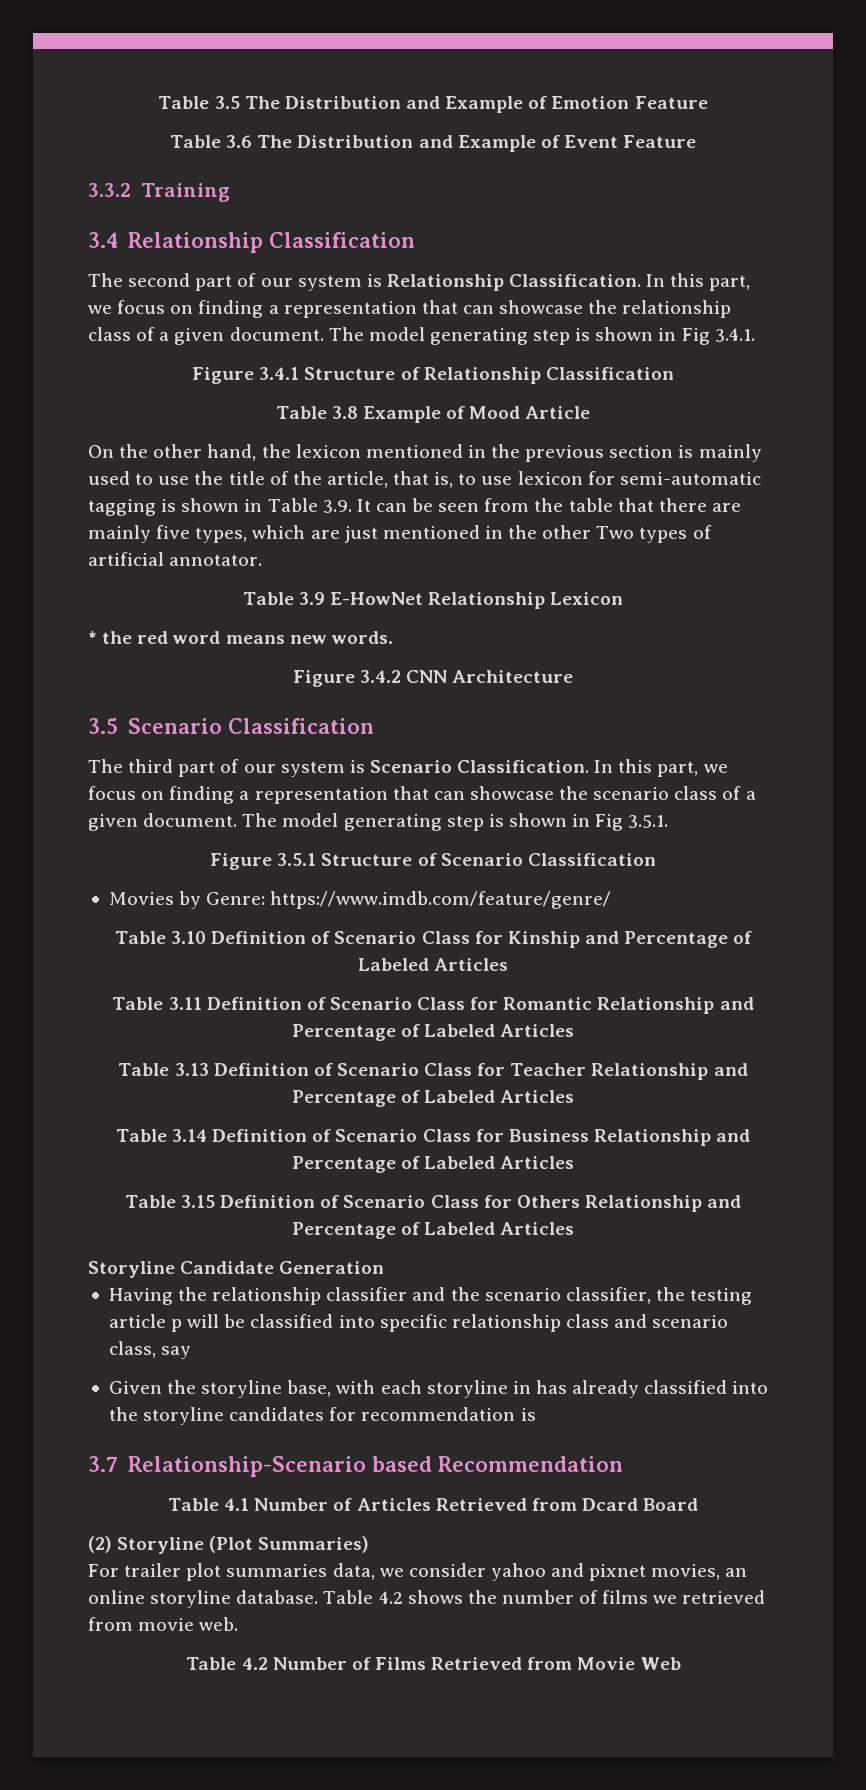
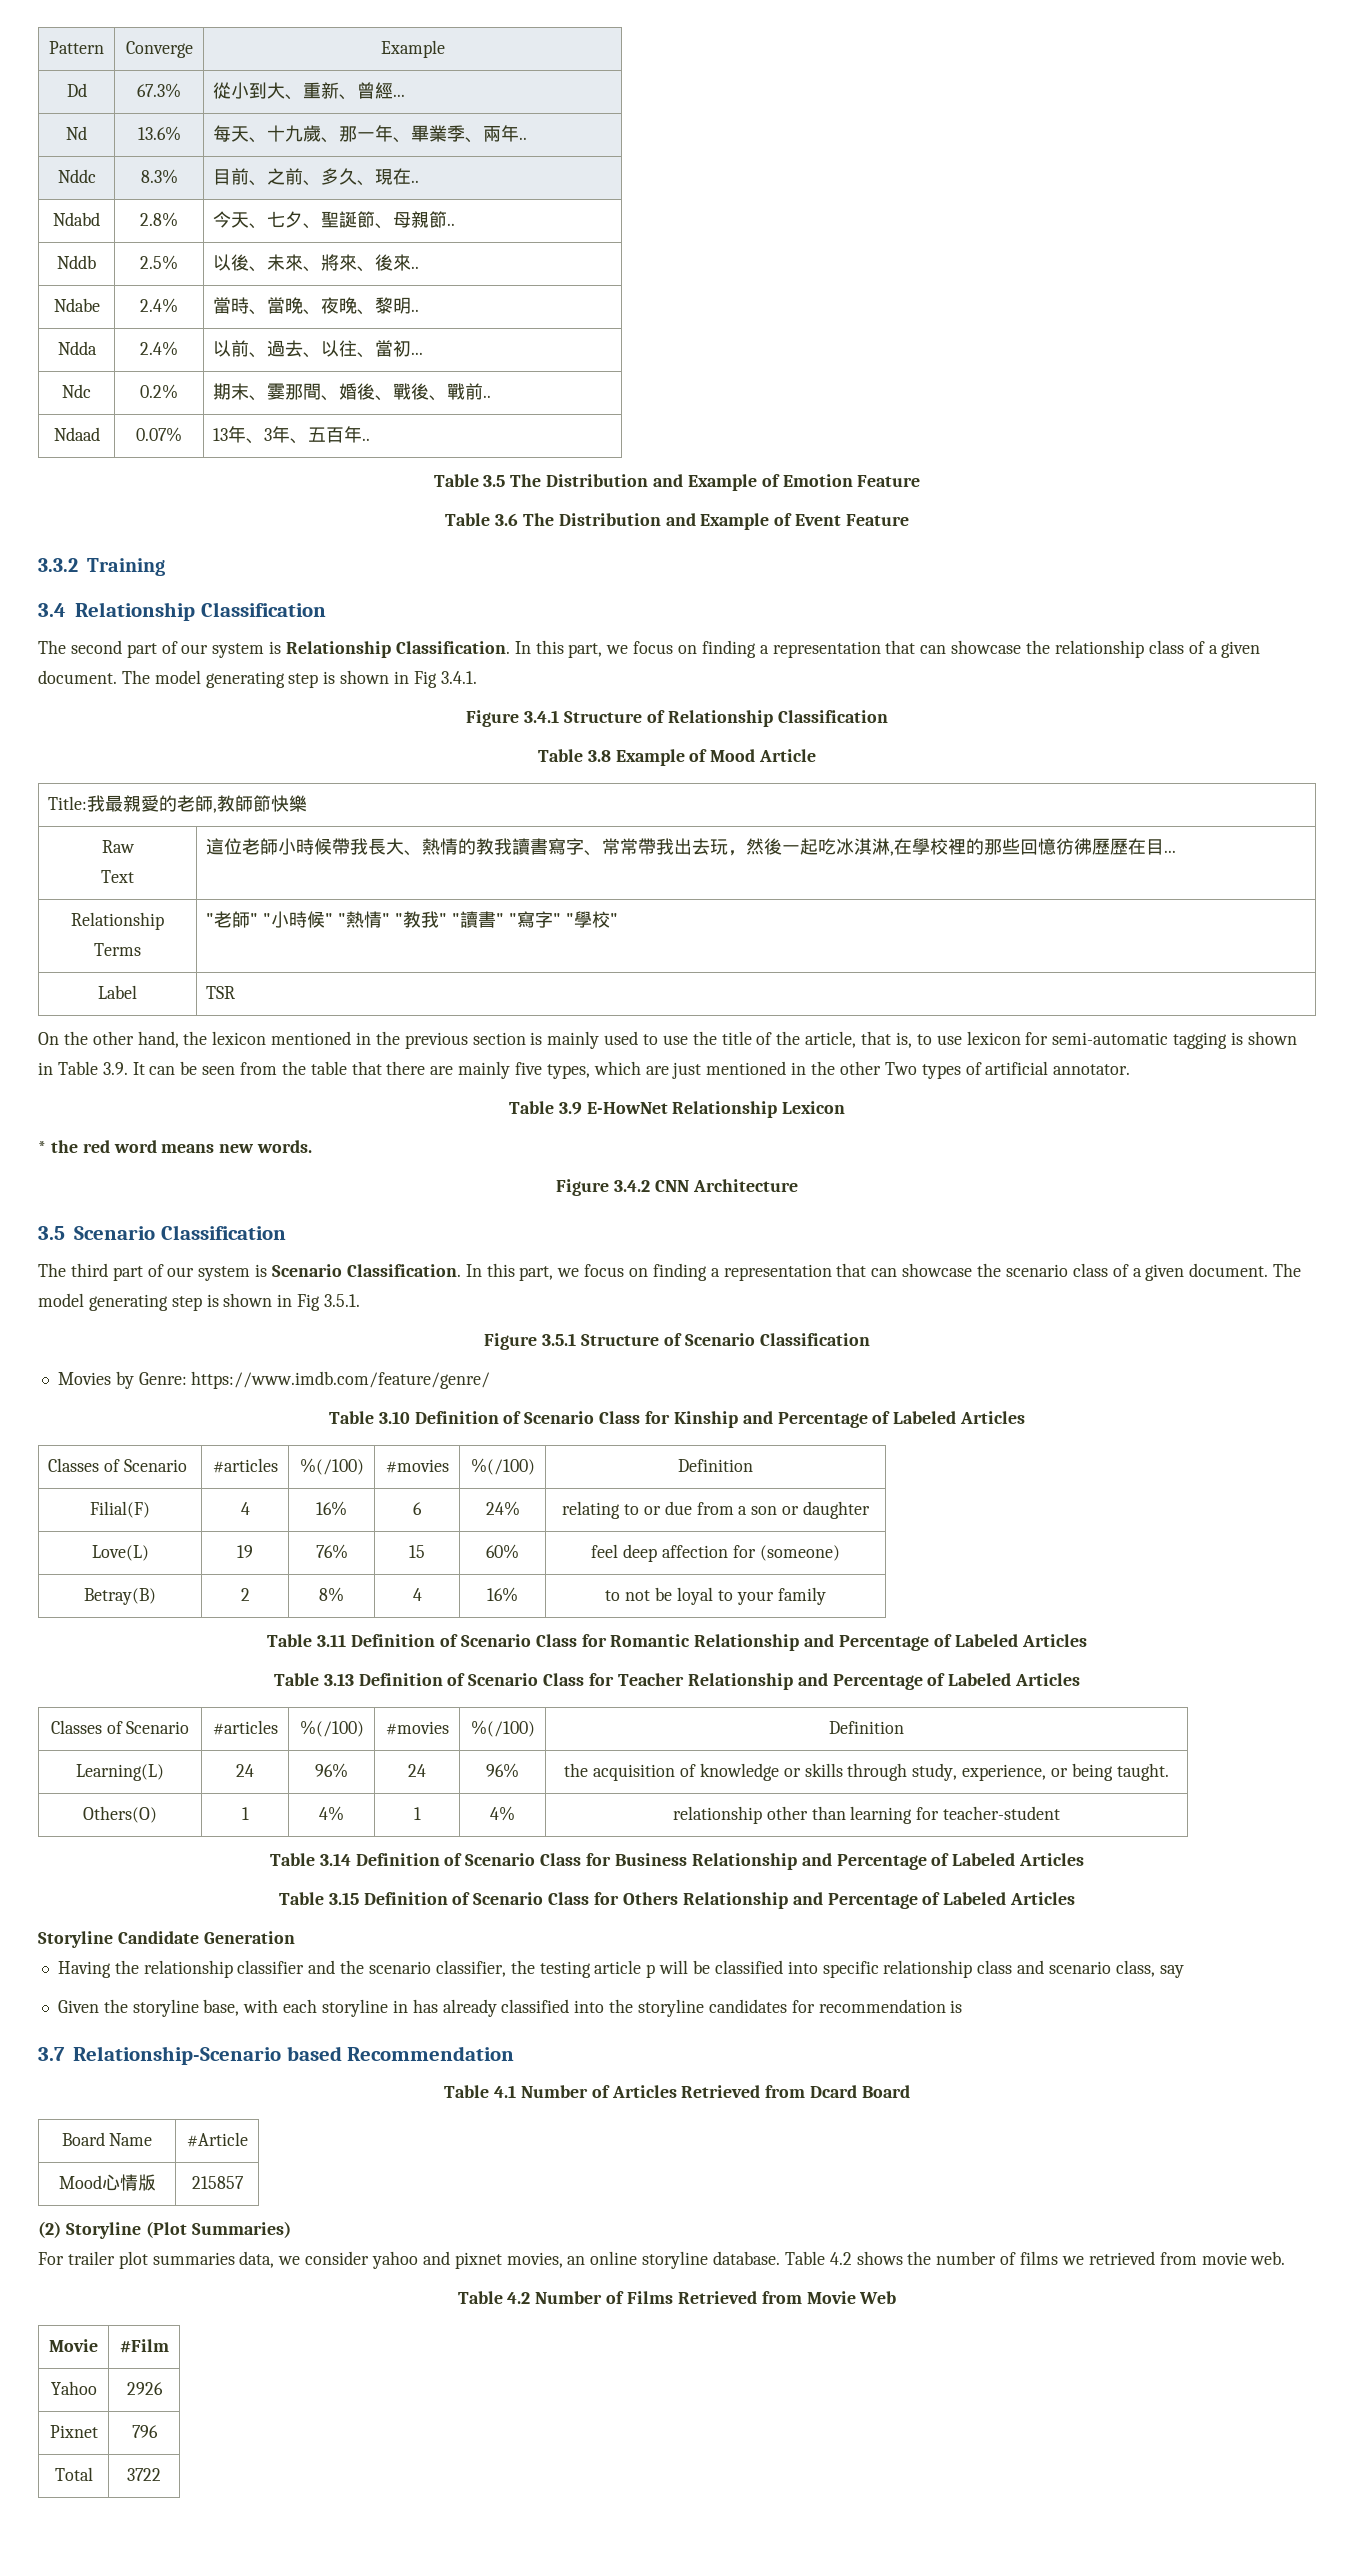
(158, 102) none -> [49,41,104,54] [125,41,193,58] [380,40,445,58] [66,83,87,97] [137,83,181,98] [213,82,406,100] [66,126,87,140] [137,126,181,141] [213,125,528,143] [57,169,96,183] [140,169,178,184] [213,168,420,186] [53,212,100,226] [140,212,178,227] [213,211,456,229] [57,255,96,269] [140,255,178,270] [213,254,420,272] [53,298,100,312] [140,298,178,313] [213,297,420,315] [57,341,97,355] [140,341,178,356] [213,340,424,358] [62,384,91,398] [140,384,178,399] [213,383,492,401] [53,427,100,441] [136,427,182,442] [213,426,371,444] Pattern | Converge | Example // Dd | 67.3% | 從小到大、重新、曾經... // Nd | 13.6% | 每天、十九歲、那一年、畢業季、兩年.. // Nddc | 8.3% | 目前、之前、多久、現在.. // Ndabd | 2.8% | 今天、七夕、聖誕節、母親節.. // Nddb | 2.5% | 以後、未來、將來、後來.. // Ndabe | 2.4% | 當時、當晚、夜晚、黎明.. // Ndda | 2.4% | 以前、過去、以往、當初... // Ndc | 0.2% | 期末、霎那間、婚後、戰後、戰前.. // Ndaad | 0.07% | 13年、3年、五百年.. //
(591, 412) none -> [48,795,308,813] [101,840,135,853] [101,870,134,883] [206,838,1177,856] [71,912,164,930] [94,943,141,956] [206,911,618,928] [98,985,137,999] [206,986,236,999] // Title:我最親愛的老師,教師節快樂 // Raw // Text | 這位老師小時候帶我長大、熱情的教我讀書寫字、常常帶我出去玩，然後一起吃冰淇淋,在學校裡的那些回憶彷彿歷歷在目... // Relationship Terms | "老師" "小時候" "熱情" "教我" "讀書" "寫字" "學校" // Label | TSR
(509, 964) none -> [48,1458,188,1472] [212,1458,278,1473] [299,1458,364,1475] [385,1459,449,1473] [470,1458,535,1475] [678,1459,753,1472] [90,1501,150,1518] [240,1502,250,1515] [316,1501,347,1516] [413,1502,422,1515] [485,1501,520,1516] [562,1501,870,1519] [91,1545,149,1561] [237,1545,253,1558] [315,1544,348,1559] [409,1545,425,1558] [486,1544,519,1559] [591,1544,840,1562] [84,1588,156,1605] [240,1588,250,1601] [319,1587,344,1602] [412,1588,422,1601] [487,1587,518,1602] [605,1587,826,1605] // Classes of Scenario | #articles | %(/100) | #movies | %(/100) | Definition // Filial(F) | 4 | 16% | 6 | 24% | relating to or due from a son or daughter // Love(L) | 19 | 76% | 15 | 60% | feel deep affection for (someone) // Betray(B) | 2 | 8% | 4 | 16% | to not be loyal to your family
(575, 1096) none -> [50,1720,190,1734] [212,1720,278,1735] [299,1720,364,1737] [385,1721,449,1735] [470,1720,535,1737] [829,1721,904,1734] [76,1764,164,1781] [236,1764,254,1777] [315,1763,348,1778] [408,1764,426,1777] [486,1763,519,1778] [564,1763,1169,1781] [83,1806,157,1823] [241,1807,249,1820] [319,1806,344,1821] [413,1807,421,1820] [490,1806,515,1821] [672,1806,1061,1824] // Classes of Scenario | #articles | %(/100) | #movies | %(/100) | Definition // Learning(L) | 24 | 96% | 24 | 96% | the acquisition of knowledge or skills through study, experience, or being taught. // Others(O) | 1 | 4% | 1 | 4% | relationship other than learning for teacher-student
(699, 1504) none -> [61,2132,153,2146] [186,2132,248,2147] [58,2174,156,2191] [191,2176,244,2189] // Board Name | #Article // Mood心情版 | 215857
(681, 1663) none -> [49,2339,98,2352] [119,2339,169,2353] [50,2381,97,2395] [126,2382,163,2395] [49,2425,98,2438] [131,2425,158,2438] [54,2467,93,2481] [127,2468,161,2481] // Movie | #Film // Yahoo | 2926 // Pixnet | 796 // Total | 3722

